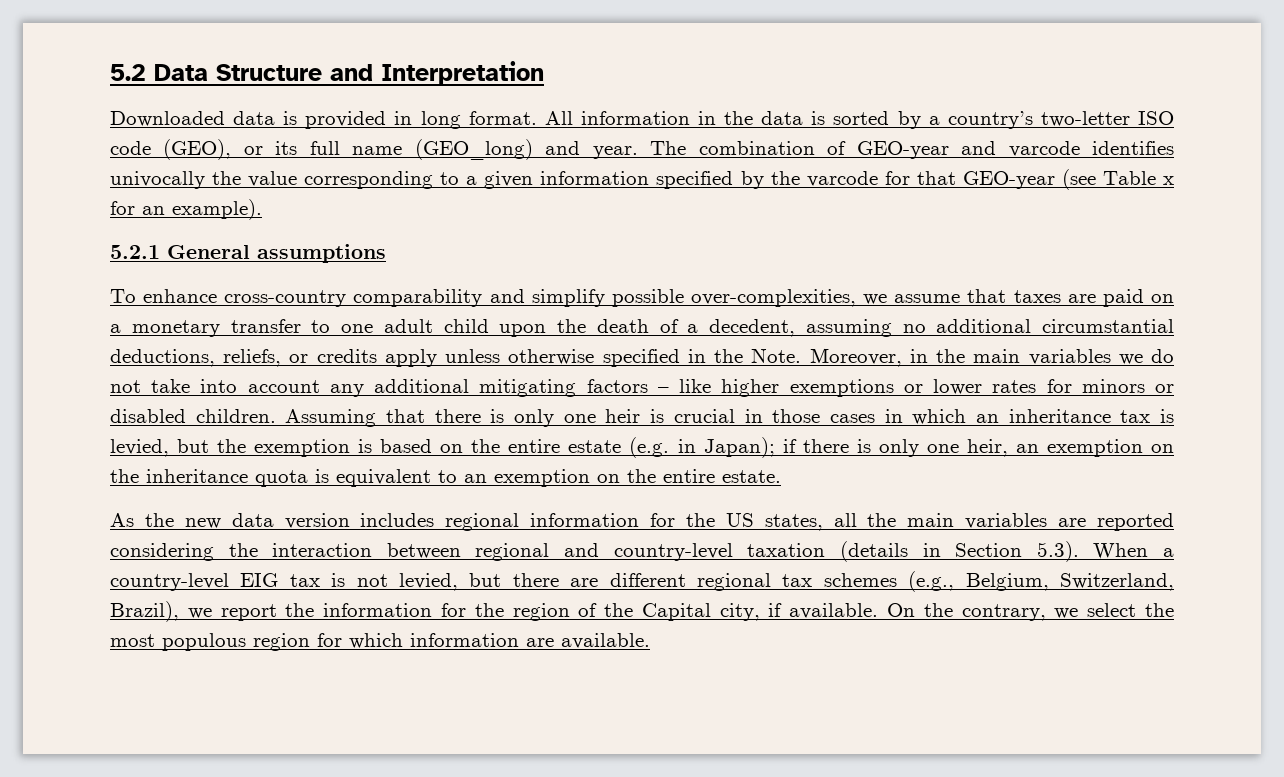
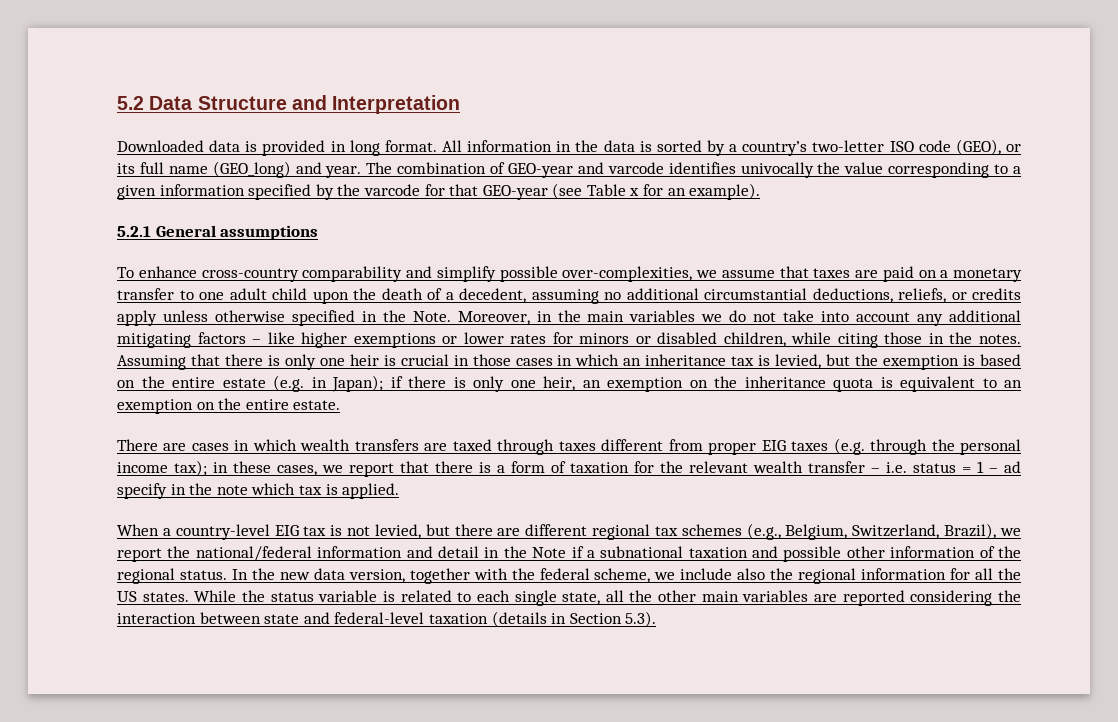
[195,409,276,423] children. -> [723,332,1021,348] children, while citing those in the notes.
[110,513,1174,531] [110,541,1079,562] As the new data version includes regional information for the US states, all the main variables are reported considering the interaction between regional and country-level taxation (details in Section 5.3). -> [117,438,1022,455] [117,460,1021,477] [117,483,400,499] There are cases in which wealth transfers are taxed through taxes different from proper EIG taxes (e.g. through the personal income tax); in these cases, we report that there is a form of taxation for the relevant wealth transfer – i.e. status = 1 – ad specify in the note which tax is applied. //
[323,603,1174,621] [110,633,650,651] information for the region of the Capital city, if available. On the contrary, we select the most populous region for which information are available. -> [195,546,1022,562] [117,568,1022,584] [117,590,1021,606] [117,611,657,627] national/federal information and detail in the Note if a subnational taxation and possible other information of the regional status. In the new data version, together with the federal scheme, we include also the regional information for all the US states. While the status variable is related to each single state, all the other main variables are reported considering the interaction between state and federal-level taxation (details in Section 5.3).

